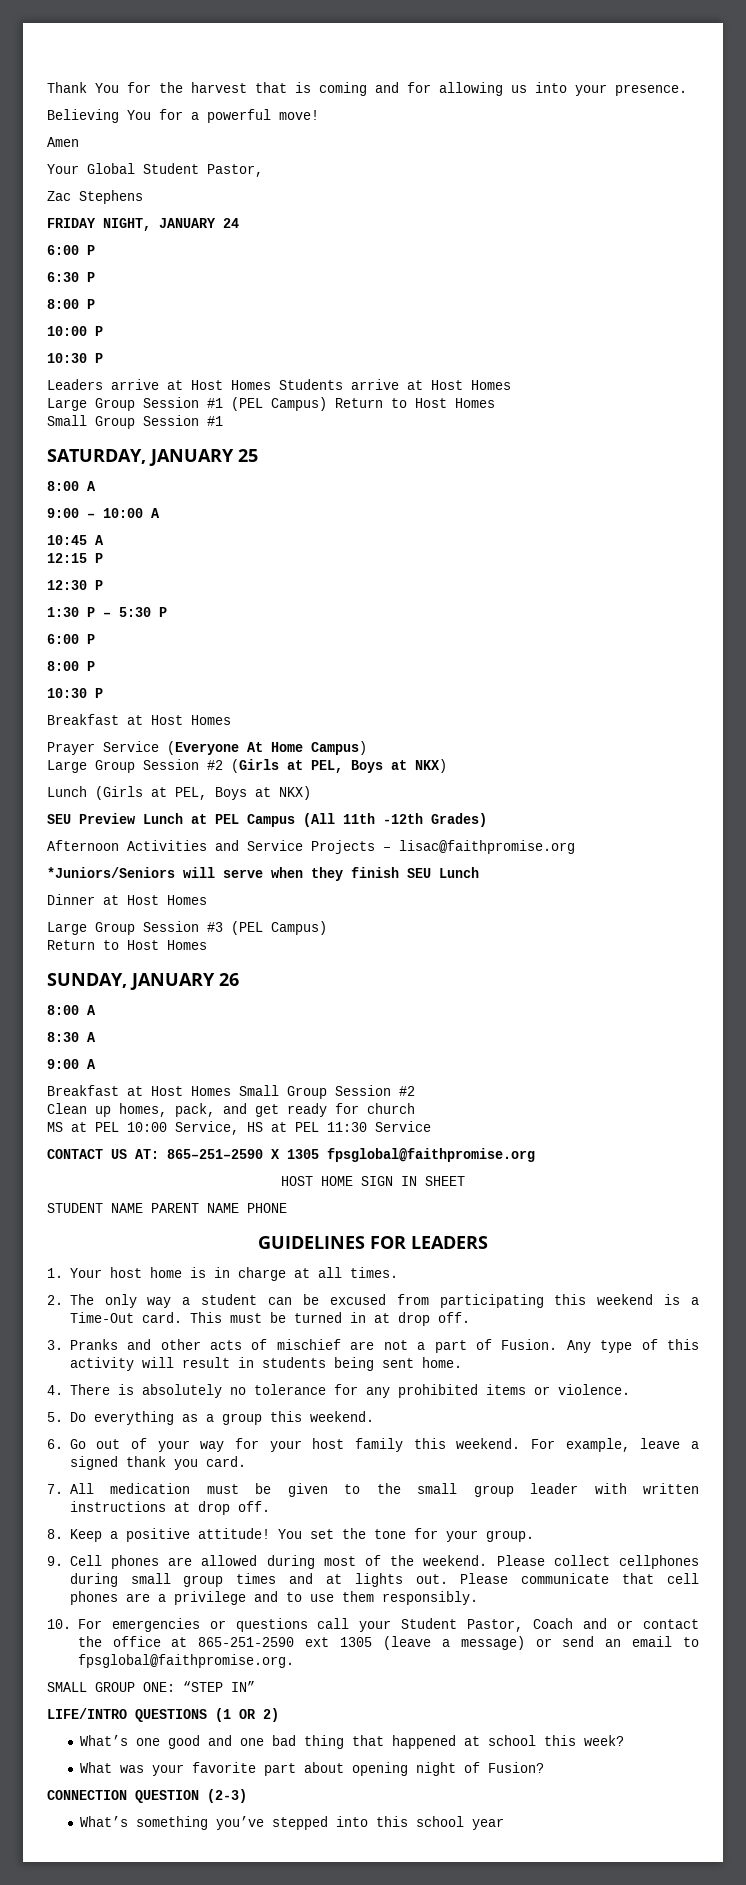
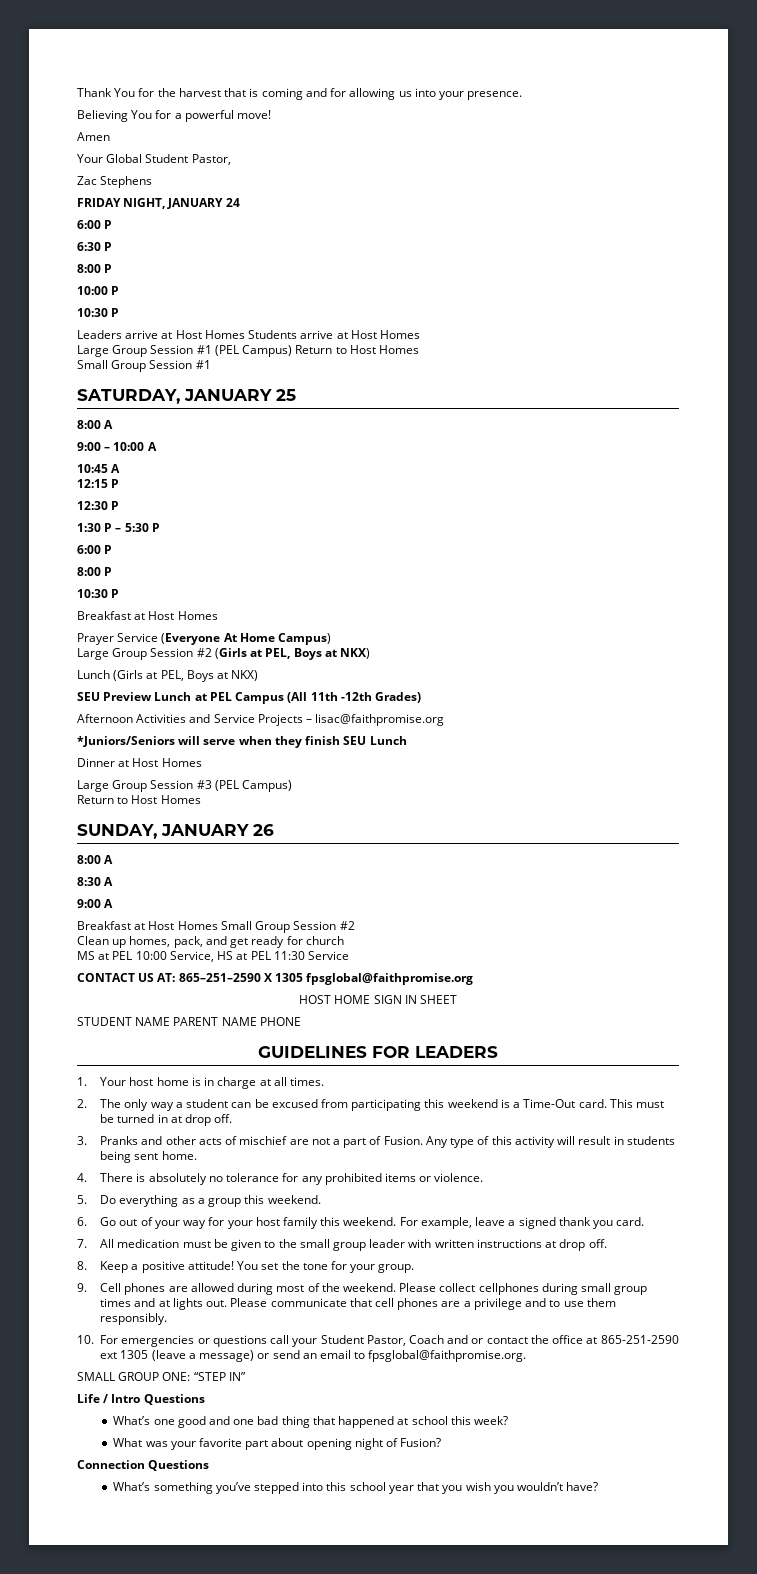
[47,1708,279,1722] LIFE/INTRO QUESTIONS (1 OR 2) -> [77,1394,205,1405] Life / Intro Questions
[47,1789,247,1803] CONNECTION QUESTION (2-3) -> [77,1460,210,1471] Connection Questions
(504, 1824) none -> [417,1482,599,1494] that you wish you wouldn’t have?

